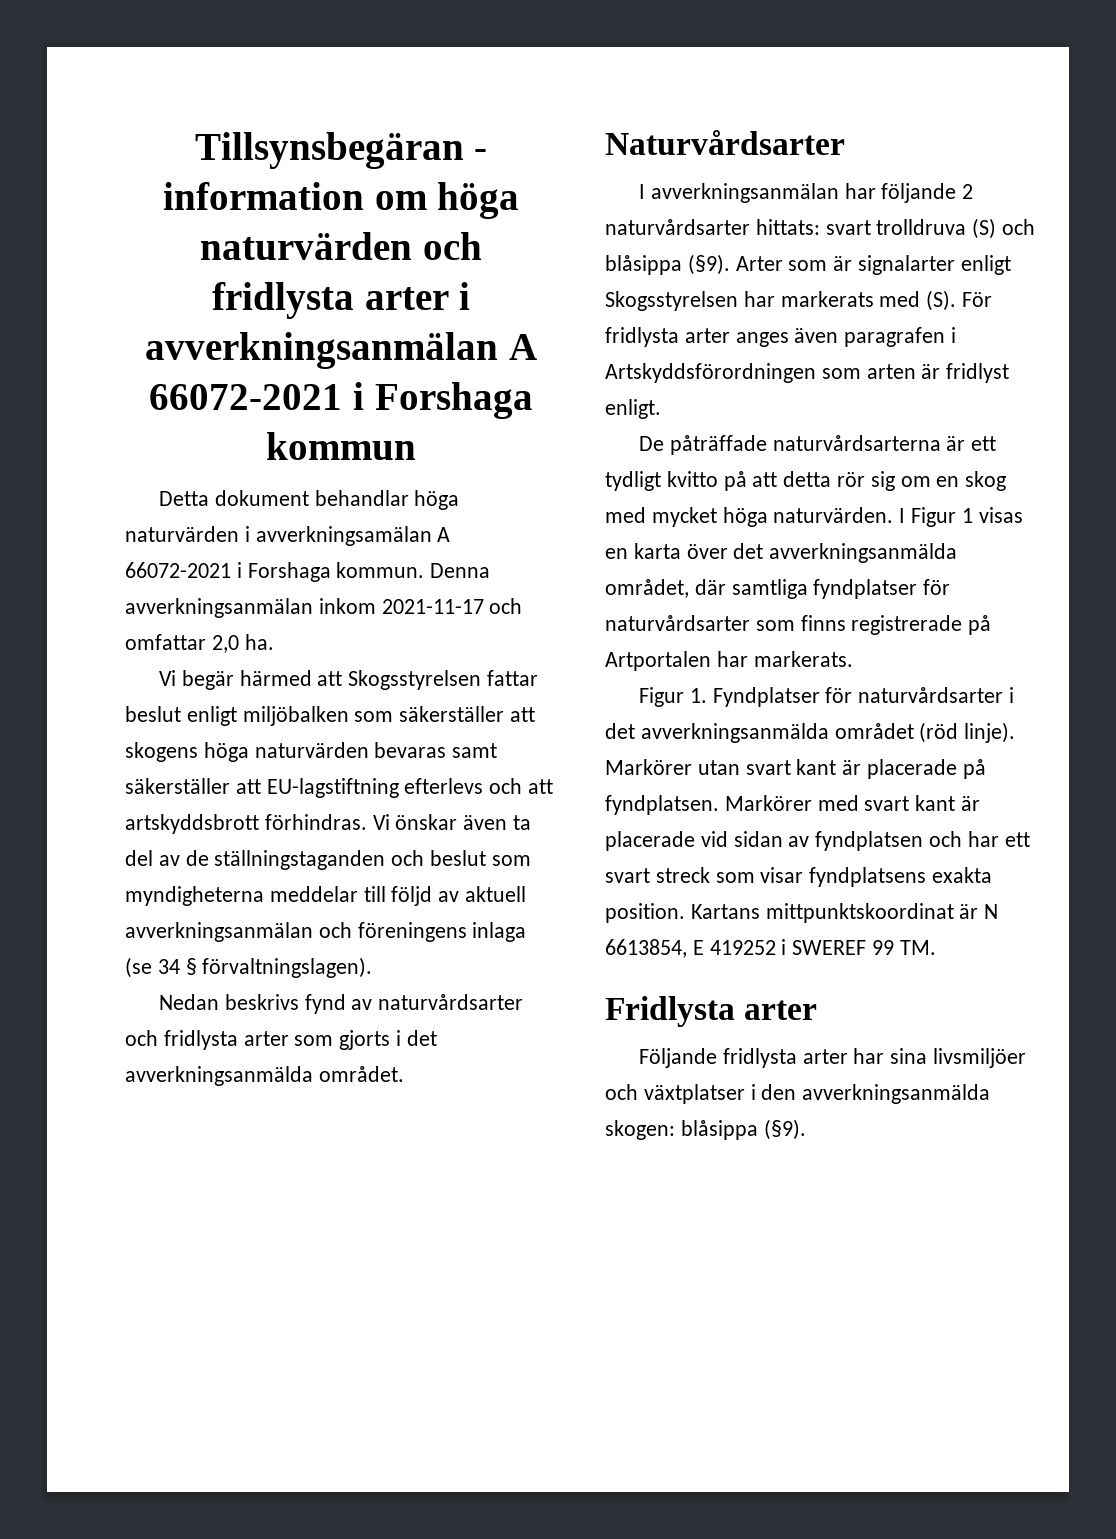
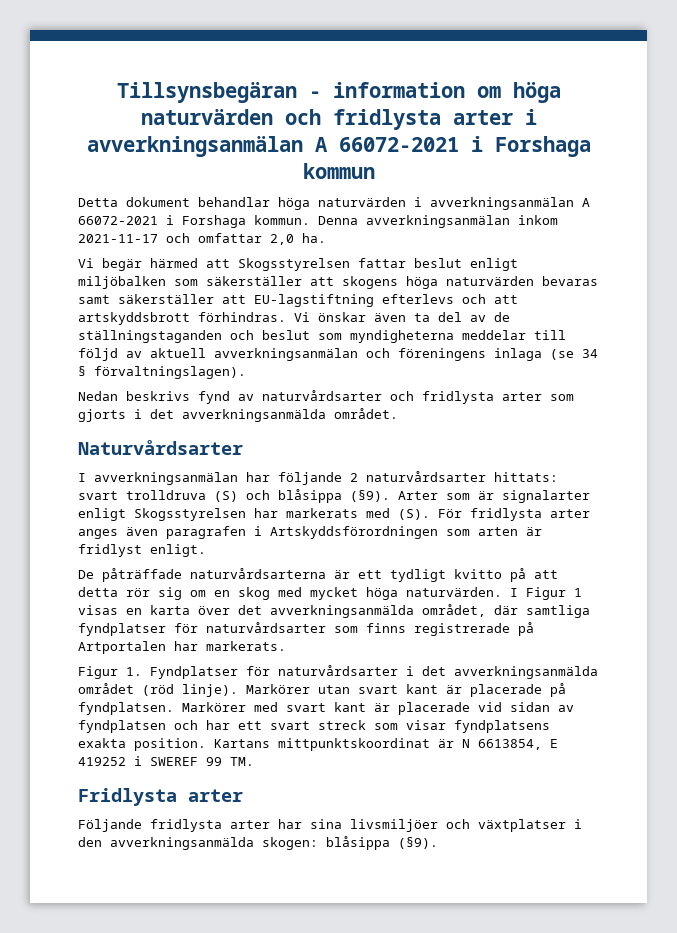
[255,526,432,546] avverkningsamälan -> [430,197,574,210] avverkningsanmälan

